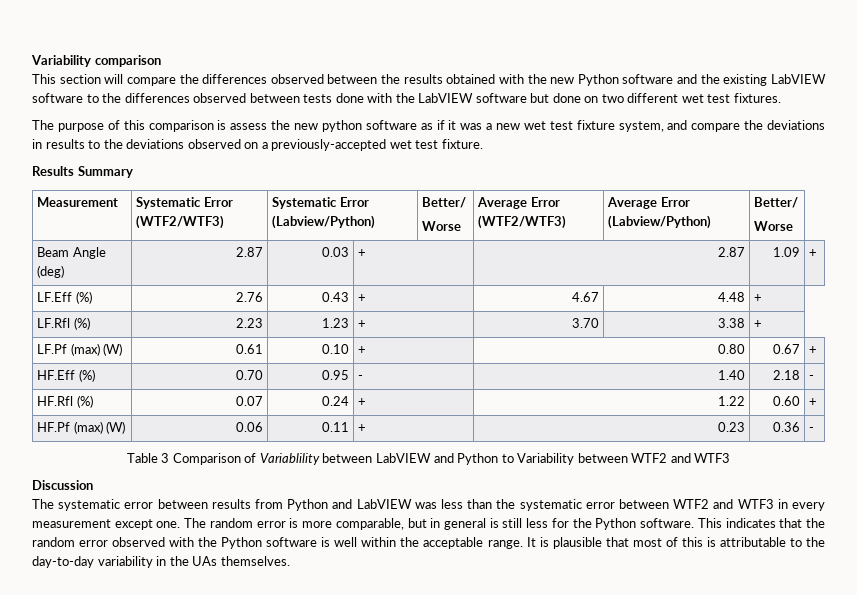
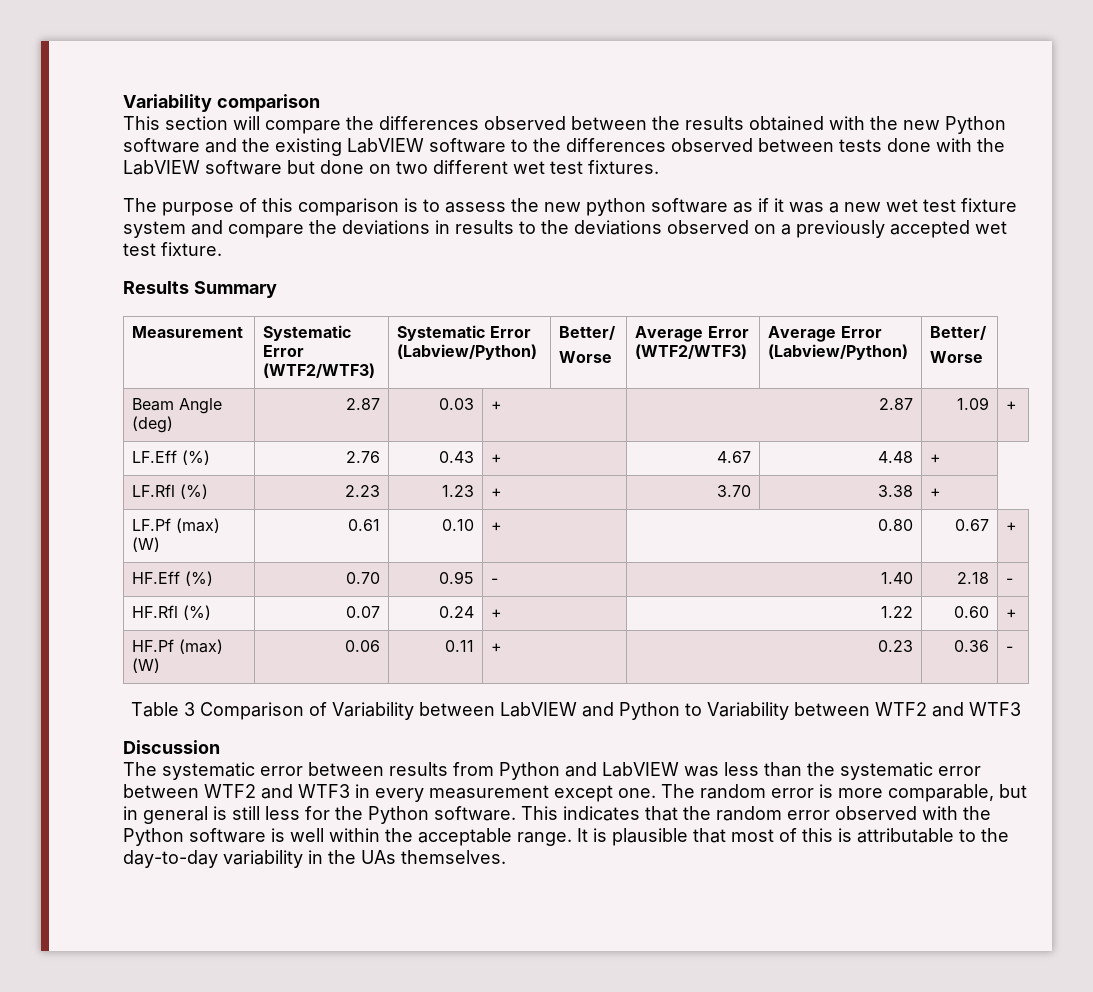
(227, 125) none -> [423,199,440,212] to
[618,121,664,132] system, -> [123,221,186,238] system
[271,139,387,151] previously-accepted -> [796,220,970,238] previously accepted
[259,453,320,465] Variablility -> [332,702,414,720] Variability

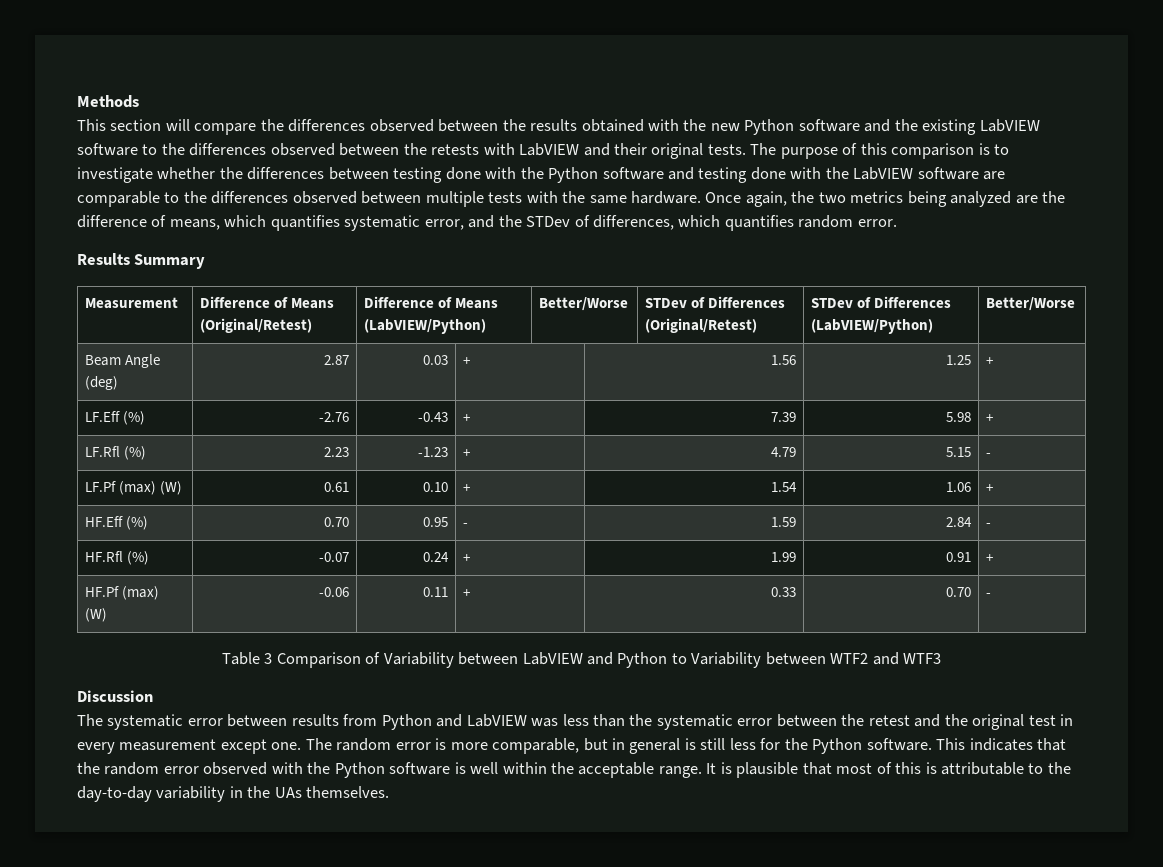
[123,94,320,112] Variability comparison -> [77,95,139,108] Methods
[839,138,1005,152] [123,160,659,175] tests done with the LabVIEW software but done on two different wet test fixtures. // -> [403,143,746,159] the retests with LabVIEW and their original tests.
[445,198,1017,216] [123,220,1007,238] [123,242,222,256] [123,281,277,298] [132,326,244,338] [263,325,352,341] [263,345,305,357] [263,363,376,378] [397,325,532,341] [397,344,538,360] [559,326,616,340] [559,351,613,363] [635,326,750,342] [635,344,748,359] [768,326,883,342] [768,344,909,360] [930,326,987,340] [930,351,984,363] assess the new python software as if it was a new wet test fixture system and compare the deviations in results to the deviations observed on a previously accepted wet test fixture. // Results Summary // Measurement | Systematic Error (WTF2/WTF3) | Systematic Error (Labview/Python) | Better/ // Worse | Average Error (WTF2/WTF3) | Average Error (Labview/Python) | Better/ // Worse -> [77,167,1006,183] [77,191,1066,207] [77,215,897,231] [77,253,206,269] [85,297,179,309] [200,296,335,309] [200,318,313,333] [364,296,499,309] [364,319,487,334] [539,297,629,311] [645,296,786,308] [645,318,758,333] [811,296,952,308] [811,319,934,334] [986,297,1076,311] investigate whether the differences between testing done with the Python software and testing done with the LabVIEW software are comparable to the differences observed between multiple tests with the same hardware. Once again, the two metrics being analyzed are the difference of means, which quantifies systematic error, and the STDev of differences, which quantifies random error. // Results Summary // Measurement | Difference of Means (Original/Retest) | Difference of Means (LabVIEW/Python) | Better/Worse | STDev of Differences (Original/Retest) | STDev of Differences (LabVIEW/Python) | Better/Worse
[878,398,913,410] [956,397,989,410] 2.87 | 1.09 -> [770,355,796,365] [945,355,971,365] 1.56 | 1.25
[345,451,380,463] [438,451,474,463] [491,454,503,463] [716,451,751,463] [877,451,913,463] 2.76 | 0.43 | + | 4.67 | 4.48 -> [318,412,349,422] [417,412,448,422] [463,414,471,422] [770,412,796,422] [945,412,971,422] -2.76 | -0.43 | + | 7.39 | 5.98
[441,485,474,497] [491,488,503,497] [716,485,751,497] [877,485,913,497] [930,488,942,497] 1.23 | + | 3.70 | 3.38 | + -> [417,447,448,457] [463,449,471,457] [770,447,796,457] [945,447,971,457] [986,453,992,457] -1.23 | + | 4.79 | 5.15 | -
[877,519,913,531] [954,519,989,531] 0.80 | 0.67 -> [770,482,797,492] [945,482,971,492] 1.54 | 1.06
[880,572,913,584] [956,572,989,584] 1.40 | 2.18 -> [770,517,796,527] [945,517,972,527] 1.59 | 2.84
[345,606,380,618] 0.07 -> [318,552,349,562] -0.07
[880,606,913,618] [953,606,989,618] 1.22 | 0.60 -> [770,552,796,562] [945,552,971,562] 1.99 | 0.91
[344,640,380,652] 0.06 -> [318,587,349,597] -0.06
[877,640,913,652] [953,640,989,652] 0.23 | 0.36 -> [770,587,796,597] [945,587,971,597] 0.33 | 0.70
[204,784,350,799] WTF2 and WTF3 -> [841,714,1056,730] the retest and the original test

